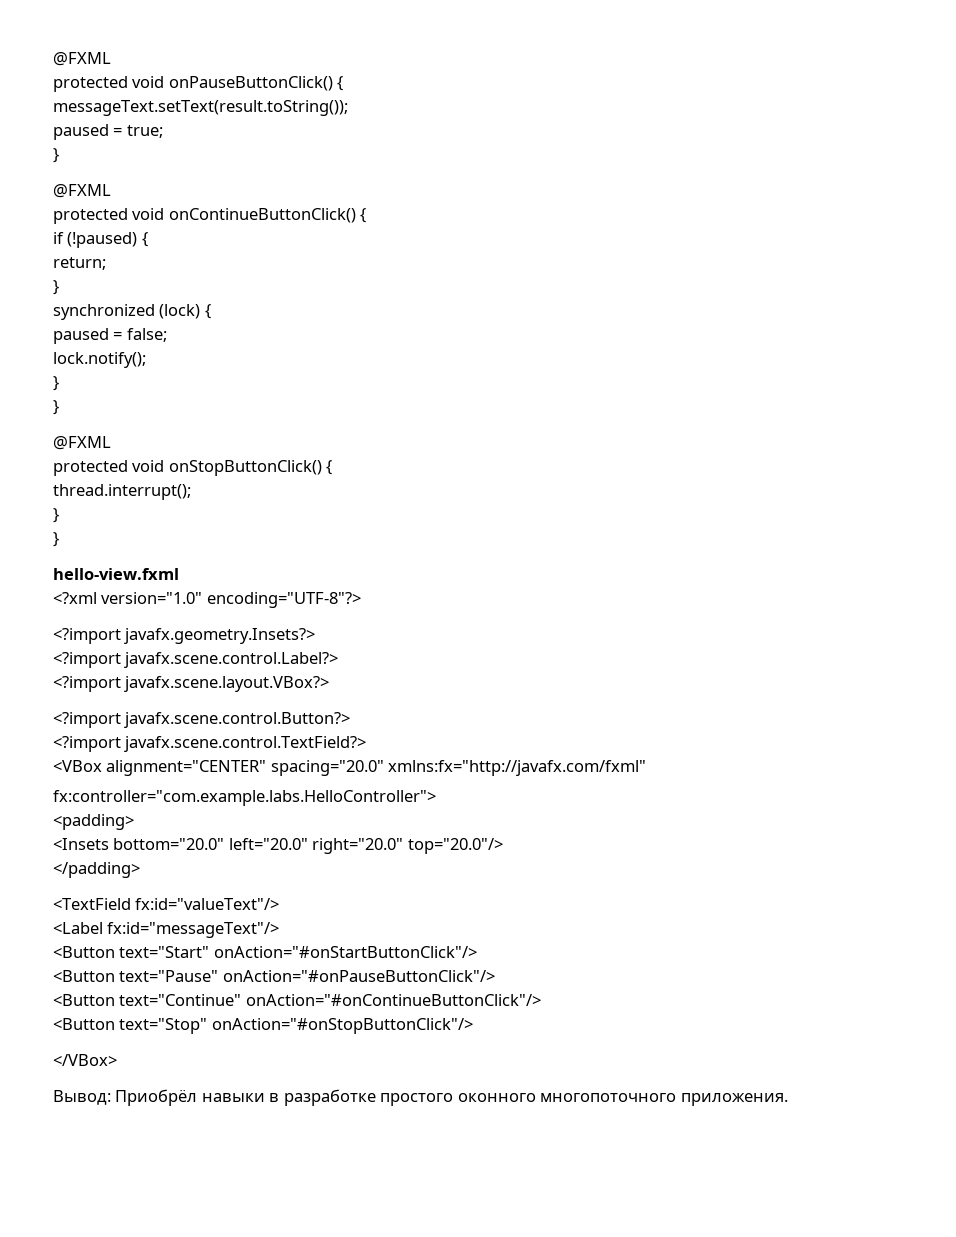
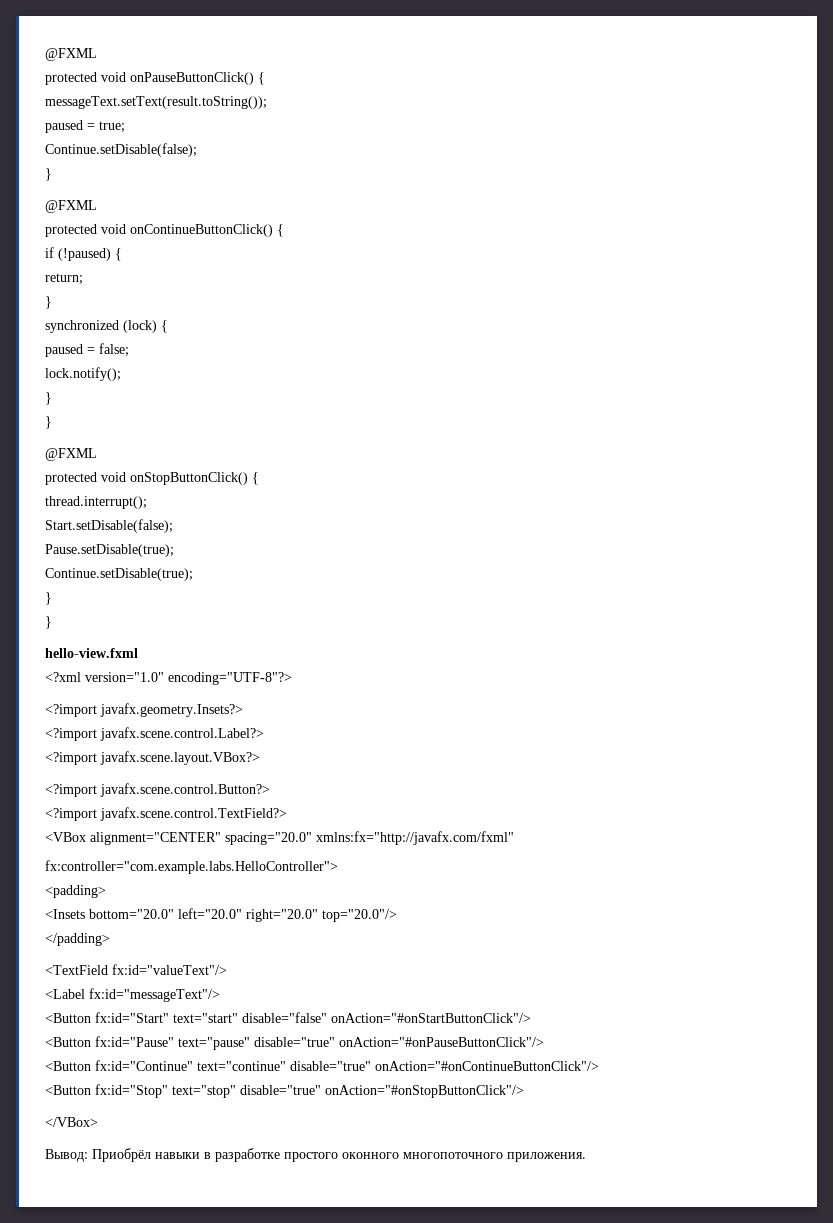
(163, 131) none -> [45,143,197,157] // Continue.setDisable(false);
(191, 492) none -> [45,519,173,533] [45,544,174,557] [45,568,193,581] // Start.setDisable(false); // Pause.setDisable(true); // Continue.setDisable(true);
[119,946,210,958] text="Start" -> [95,1012,327,1023] fx:id="Start" text="start" disable="false"
[119,970,219,982] text="Pause" -> [95,1036,335,1050] fx:id="Pause" text="pause" disable="true"
[119,994,242,1006] text="Continue" -> [95,1060,371,1071] fx:id="Continue" text="continue" disable="true"
[119,1018,208,1034] text="Stop" -> [95,1084,321,1098] fx:id="Stop" text="stop" disable="true"

